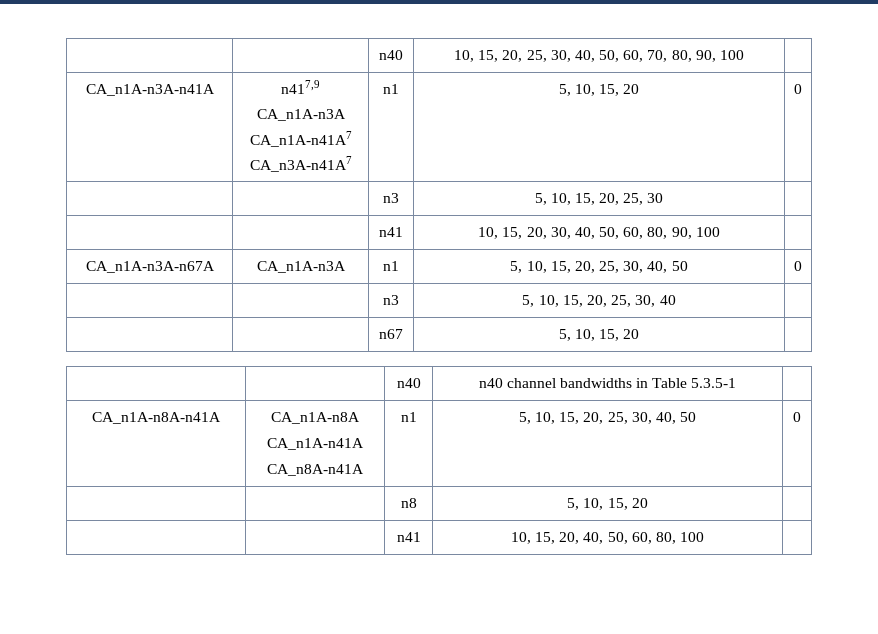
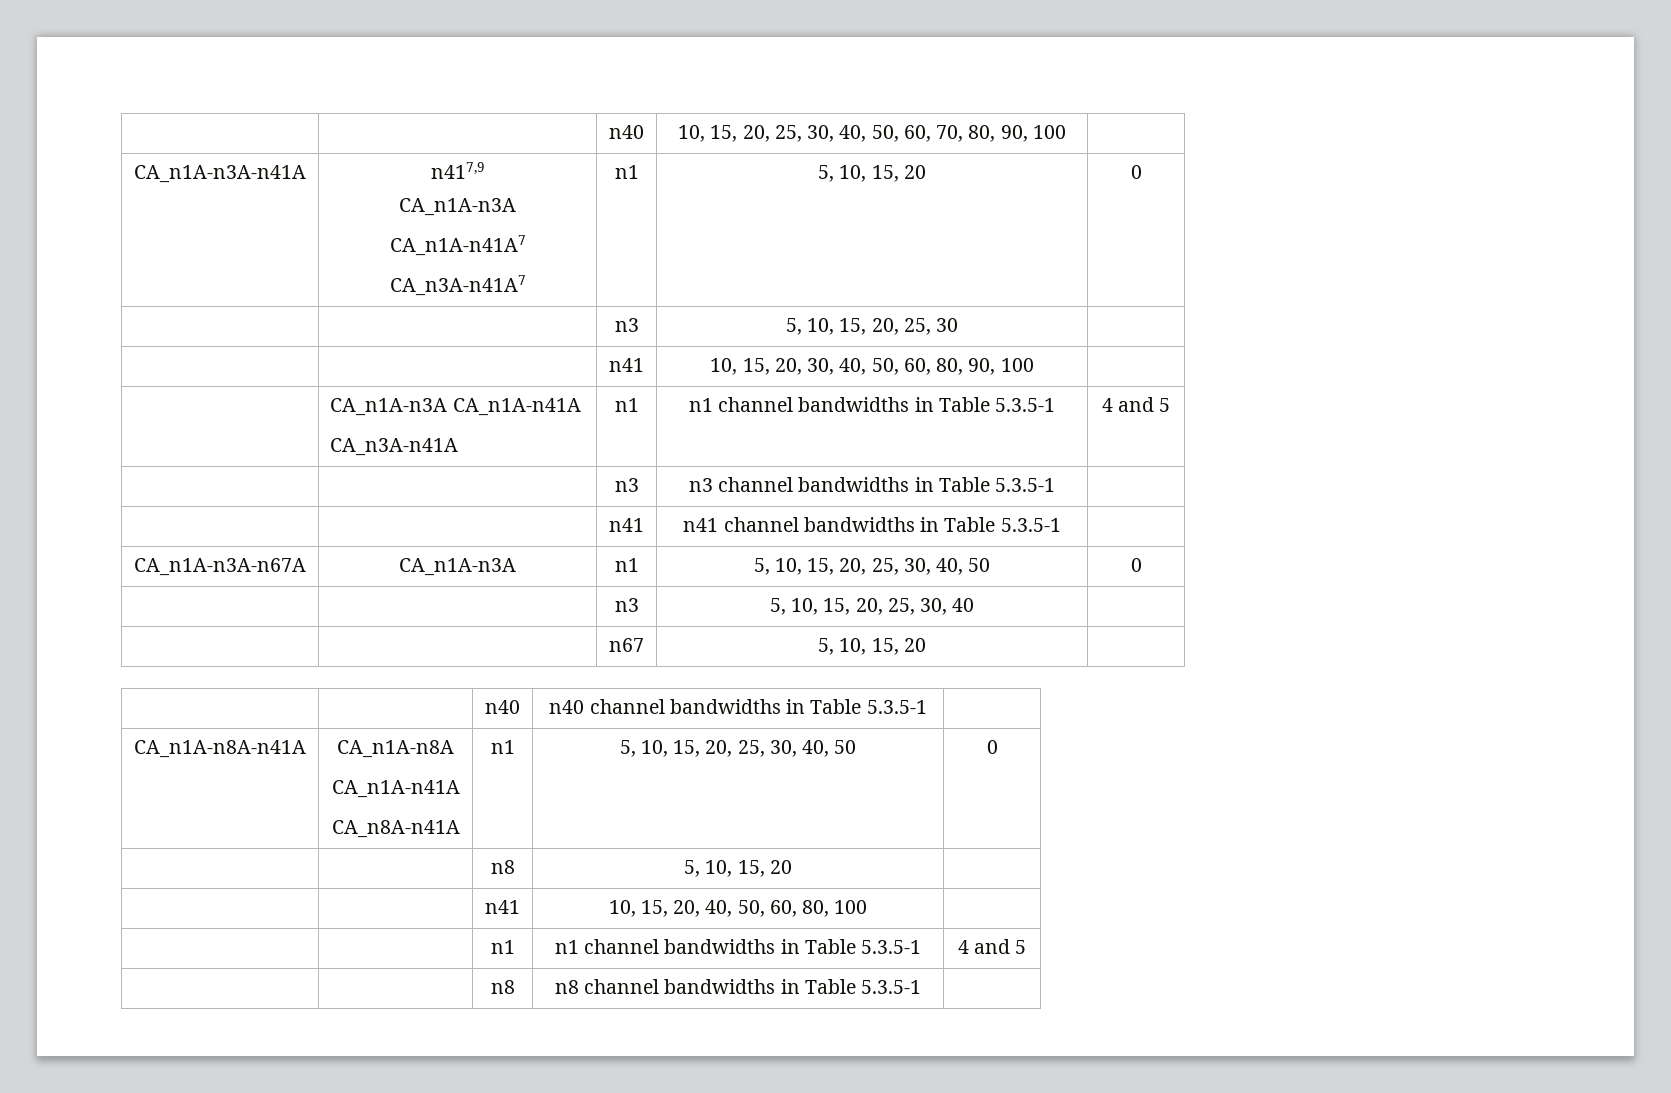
(720, 232) none -> [330,398,581,416] [330,438,459,456] [614,398,639,412] [688,397,1056,412] [1101,397,1171,412] [614,478,639,492] [688,477,1056,492] [609,518,644,532] [683,517,1061,532] // | CA_n1A-n3A CA_n1A-n41A // CA_n3A-n41A | n1 | n1 channel bandwidths in Table 5.3.5-1 | 4 and 5 // | | n3 | n3 channel bandwidths in Table 5.3.5-1 | // | | n41 | n41 channel bandwidths in Table 5.3.5-1 |
(705, 537) none -> [490,940,515,954] [554,939,922,954] [957,939,1027,954] [490,980,515,994] [554,979,922,994] // | | n1 | n1 channel bandwidths in Table 5.3.5-1 | 4 and 5 // | | n8 | n8 channel bandwidths in Table 5.3.5-1 |

